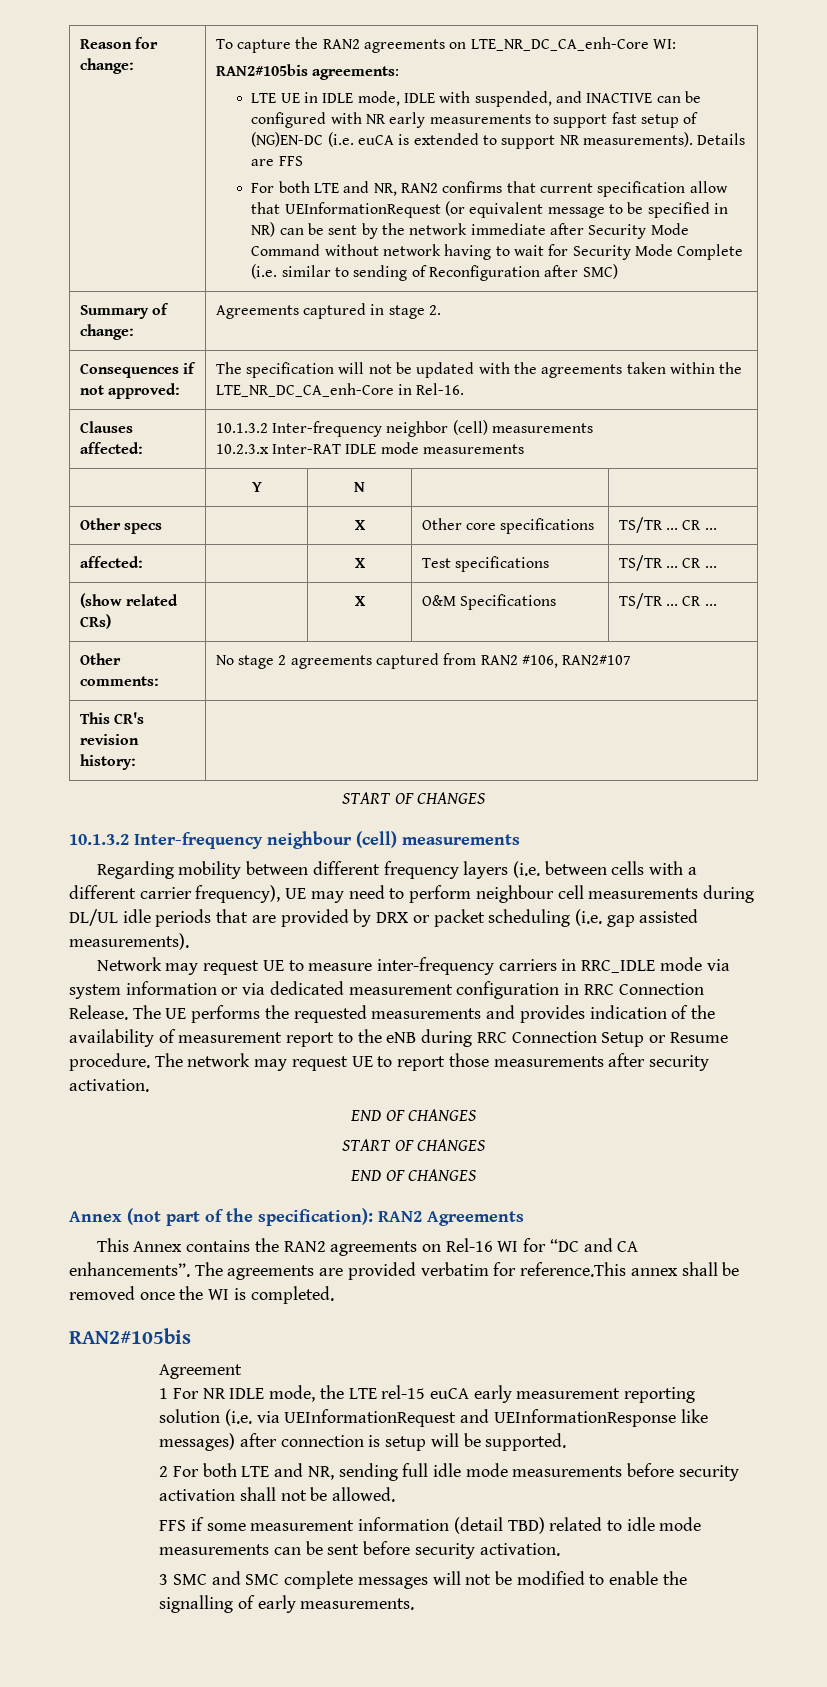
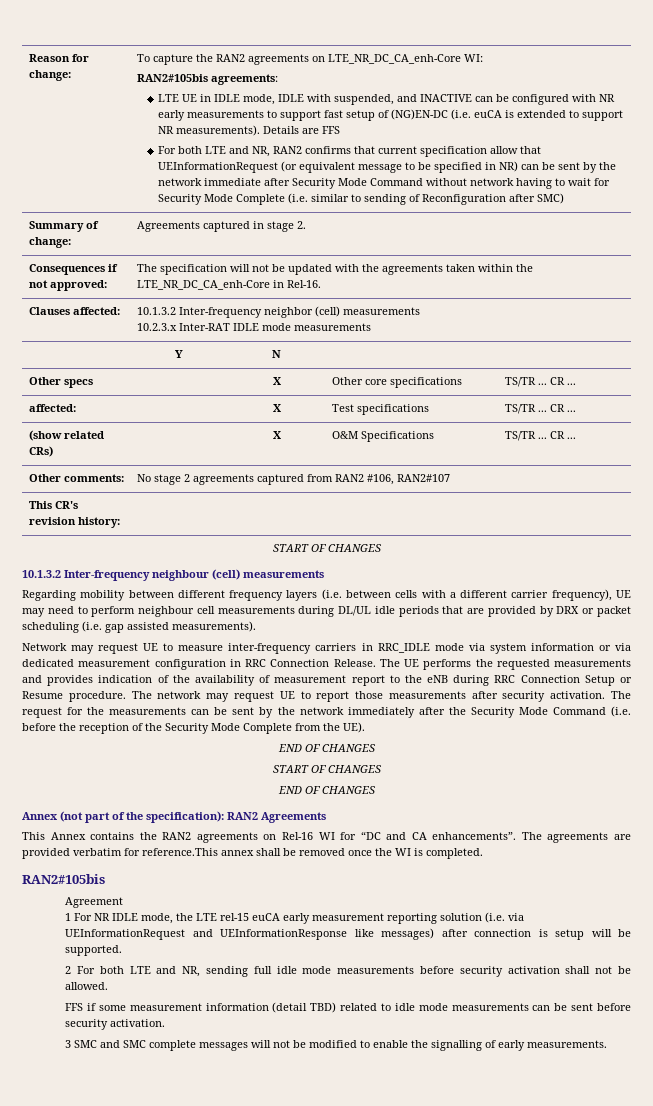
(149, 1085) none -> [611,691,631,699] [22,706,631,718] [22,722,365,734] The request for the measurements can be sent by the network immediately after the Security Mode Command (i.e. before the reception of the Security Mode Complete from the UE).

